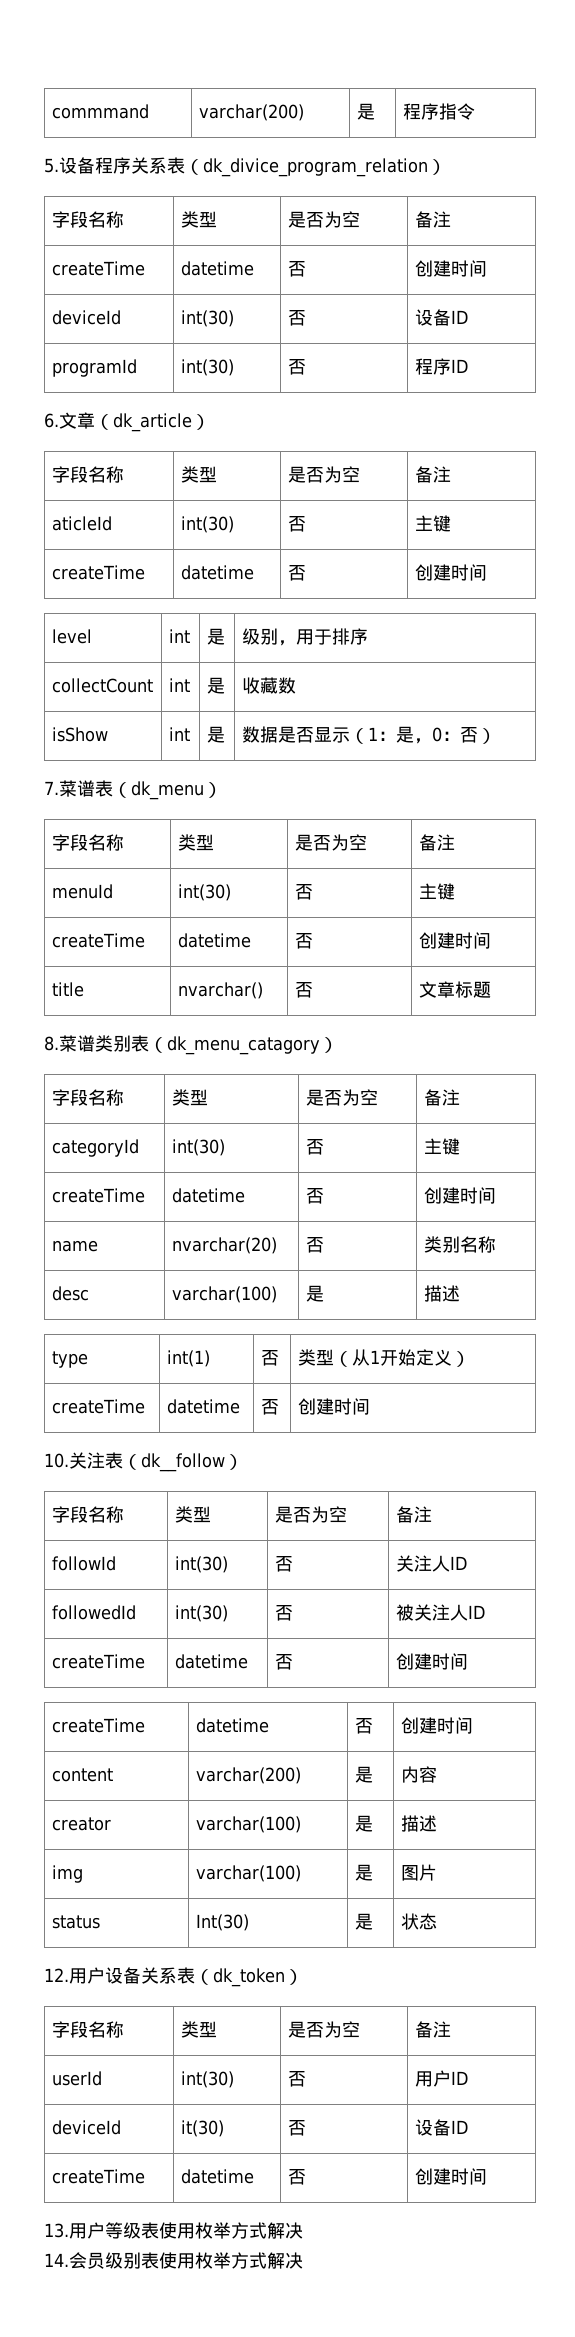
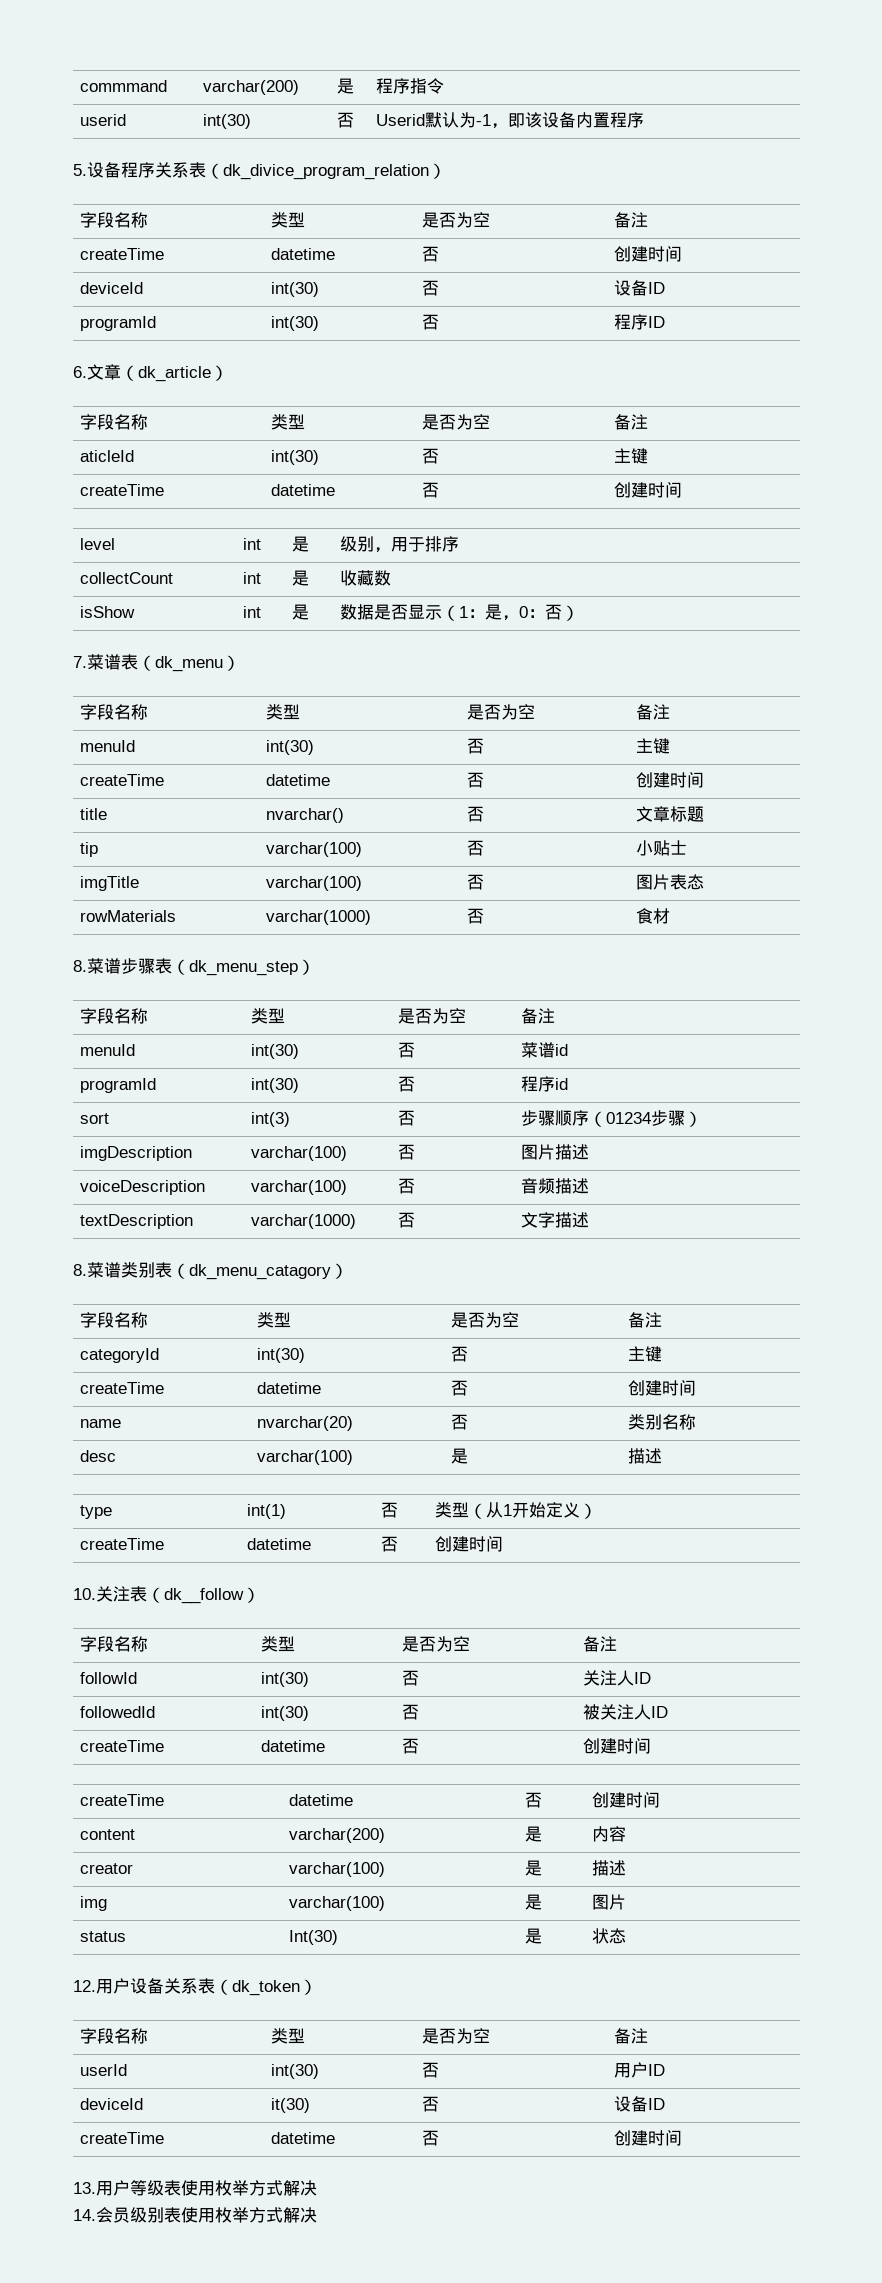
(475, 111) none -> [79,114,126,126] [202,114,251,129] [336,112,354,128] [375,112,644,129] // userid | int(30) | 否 | Userid默认为-1，即该设备内置程序
(491, 989) none -> [79,842,98,857] [265,842,362,857] [466,840,484,856] [635,840,687,856] [79,876,139,891] [265,876,362,891] [466,874,484,890] [635,874,704,890] [79,910,176,922] [265,910,371,925] [466,908,484,924] [635,908,670,924] [73,958,315,976] [79,1008,148,1024] [250,1008,285,1024] [397,1008,466,1024] [520,1008,555,1024] [79,1044,135,1056] [250,1044,299,1059] [397,1042,415,1058] [520,1042,568,1058] [79,1078,156,1093] [250,1078,299,1093] [397,1076,415,1092] [520,1076,568,1092] [79,1113,109,1124] [250,1112,290,1127] [397,1110,415,1126] [520,1110,702,1127] [79,1146,192,1161] [250,1146,347,1161] [397,1144,415,1160] [520,1144,589,1160] [79,1180,205,1195] [250,1180,347,1195] [397,1178,415,1194] [520,1178,589,1194] [79,1214,193,1229] [250,1214,356,1229] [397,1212,415,1228] [520,1212,589,1228] // tip | varchar(100) | 否 | 小贴士 // imgTitle | varchar(100) | 否 | 图片表态 // rowMaterials | varchar(1000) | 否 | 食材 // 8.菜谱步骤表（dk_menu_step） // 字段名称 | 类型 | 是否为空 | 备注 // menuId | int(30) | 否 | 菜谱id // programId | int(30) | 否 | 程序id // sort | int(3) | 否 | 步骤顺序（01234步骤） // imgDescription | varchar(100) | 否 | 图片描述 // voiceDescription | varchar(100) | 否 | 音频描述 // textDescription | varchar(1000) | 否 | 文字描述

